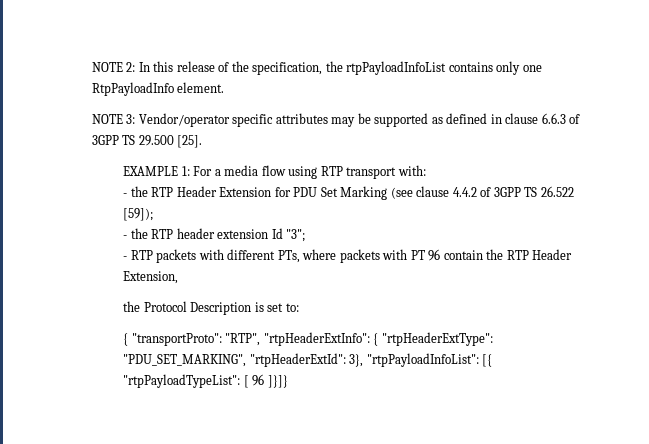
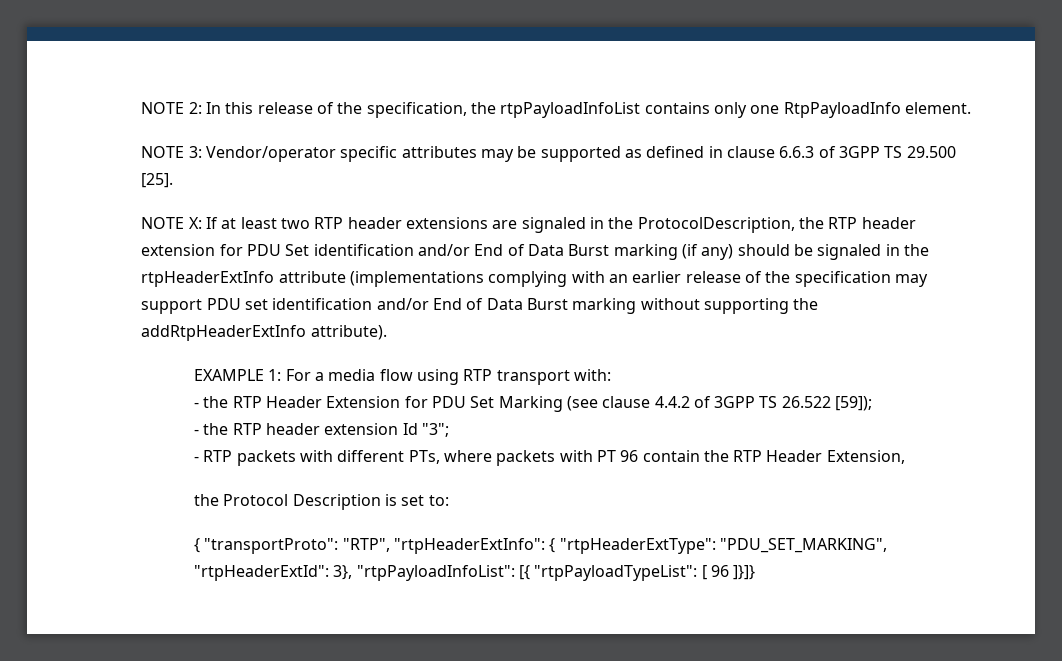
(203, 141) none -> [141,217,916,233] [141,244,929,260] [141,271,929,287] [141,298,819,314] [141,325,387,341] // NOTE X: If at least two RTP header extensions are signaled in the ProtocolDescription, the RTP header extension for PDU Set identification and/or End of Data Burst marking (if any) should be signaled in the rtpHeaderExtInfo attribute (implementations complying with an earlier release of the specification may support PDU set identification and/or End of Data Burst marking without supporting the addRtpHeaderExtInfo attribute).

